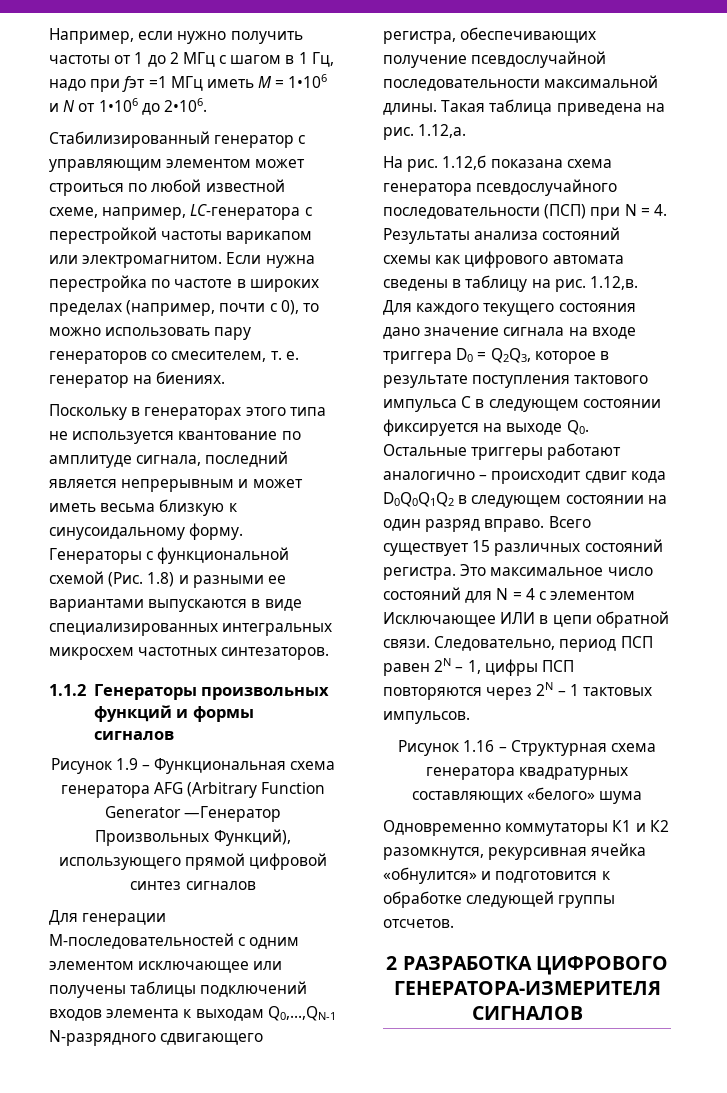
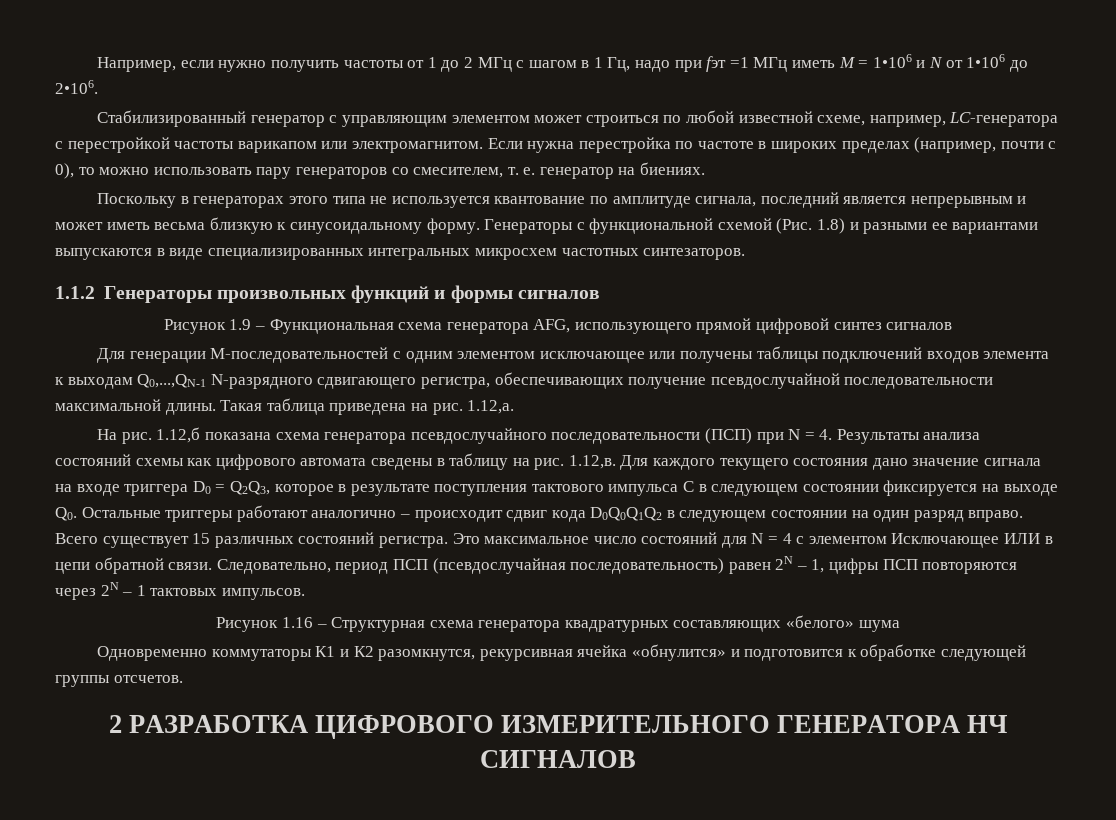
[153,782,326,798] [104,806,282,822] [95,829,291,846] AFG (Arbitrary Function Generator —Генератор Произвольных Функций), -> [533,319,571,333] AFG,
(653, 642) none -> [432,558,725,574] (псевдослучайная последовательность)
[393,981,661,995] ГЕНЕРАТОРА-ИЗМЕРИТЕЛЯ -> [501,715,1008,733] ИЗМЕРИТЕЛЬНОГО ГЕНЕРАТОРА НЧ

